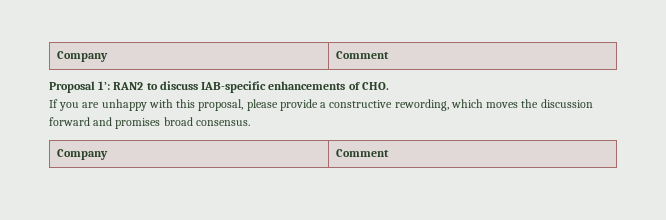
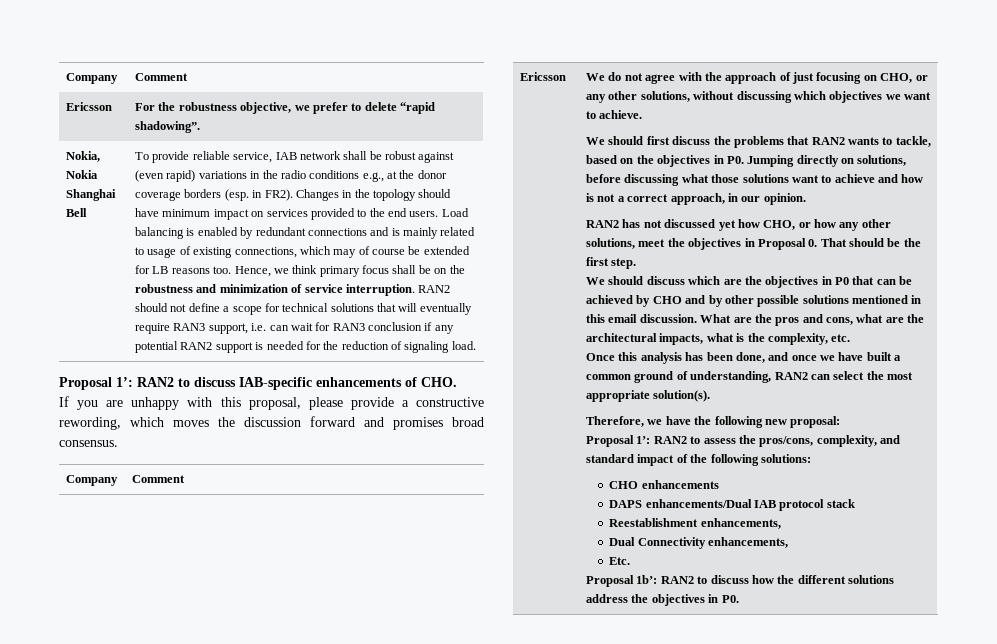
[57,51,109,62] [336,51,390,59] Company | Comment -> [66,73,119,84] [135,73,189,81] [66,102,113,111] [135,102,436,114] [135,121,201,133] [66,151,101,162] [66,170,99,179] [66,189,117,201] [66,208,88,217] [135,151,455,163] [135,170,447,182] [135,189,452,201] [135,208,469,220] [135,227,476,239] [135,246,470,258] [135,265,465,277] [135,284,451,296] [135,303,472,315] [135,322,454,334] [135,341,476,353] Company | Comment // Ericsson | For the robustness objective, we prefer to delete “rapid shadowing”. // Nokia, Nokia Shanghai Bell | To provide reliable service, IAB network shall be robust against (even rapid) variations in the radio conditions e.g., at the donor coverage borders (esp. in FR2). Changes in the topology should have minimum impact on services provided to the end users. Load balancing is enabled by redundant connections and is mainly related to usage of existing connections, which may of course be extended for LB reasons too. Hence, we think primary focus shall be on the robustness and minimization of service interruption. RAN2 should not define a scope for technical solutions that will eventually require RAN3 support, i.e. can wait for RAN3 conclusion if any potential RAN2 support is needed for the reduction of signaling load.
(390, 153) none -> [520,72,567,81] [586,72,928,84] [586,91,932,103] [586,110,643,119] [586,136,931,148] [586,155,907,167] [586,174,924,186] [586,193,806,205] [586,219,891,231] [586,238,921,250] [586,257,637,269] [586,276,913,288] [586,295,922,307] [586,314,925,326] [586,333,851,345] [586,352,902,364] [586,371,914,383] [586,390,711,402] [586,416,841,428] [586,435,901,447] [586,454,811,466] [609,480,719,489] [609,499,855,511] [609,518,781,529] [609,537,789,549] [609,557,631,565] [586,575,895,587] [586,594,739,606] // Ericsson | We do not agree with the approach of just focusing on CHO, or any other solutions, without discussing which objectives we want to achieve. // We should first discuss the problems that RAN2 wants to tackle, based on the objectives in P0. Jumping directly on solutions, before discussing what those solutions want to achieve and how is not a correct approach, in our opinion. // RAN2 has not discussed yet how CHO, or how any other solutions, meet the objectives in Proposal 0. That should be the first step. // We should discuss which are the objectives in P0 that can be achieved by CHO and by other possible solutions mentioned in this email discussion. What are the pros and cons, what are the architectural impacts, what is the complexity, etc. // Once this analysis has been done, and once we have built a common ground of understanding, RAN2 can select the most appropriate solution(s). // Therefore, we have the following new proposal: // Proposal 1’: RAN2 to assess the pros/cons, complexity, and standard impact of the following solutions: // CHO enhancements // DAPS enhancements/Dual IAB protocol stack // Reestablishment enhancements, // Dual Connectivity enhancements, // Etc. // Proposal 1b’: RAN2 to discuss how the different solutions address the objectives in P0.

